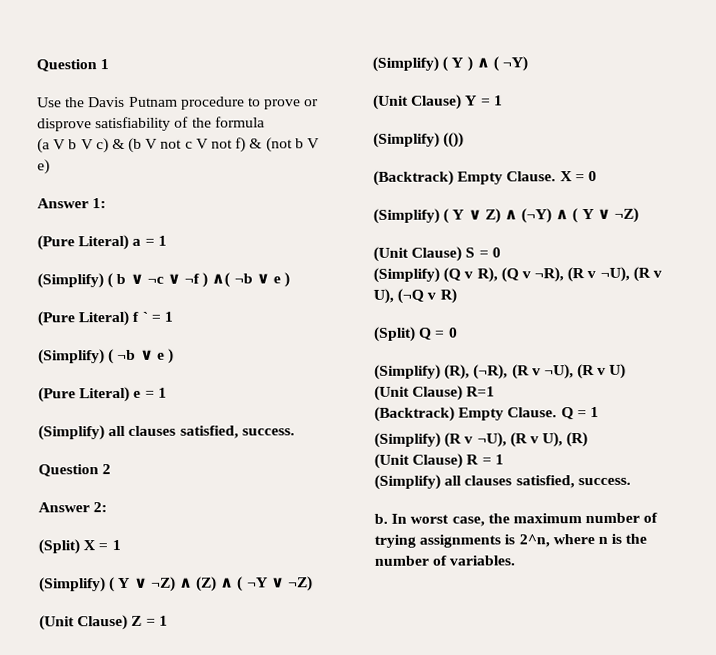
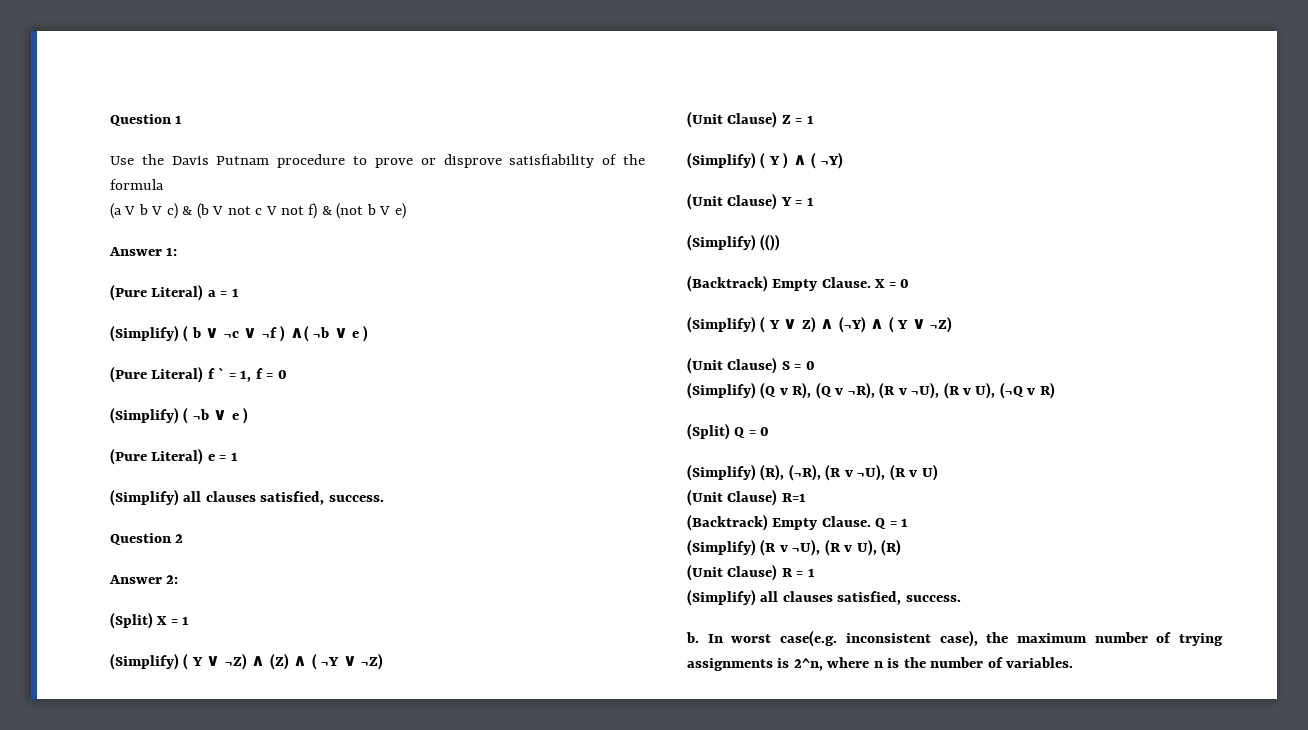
[163,311,173,322] 1 -> [240,368,287,382] 1, f = 0
[451,516,485,527] case, -> [780,630,978,647] case(e.g. inconsistent case),

